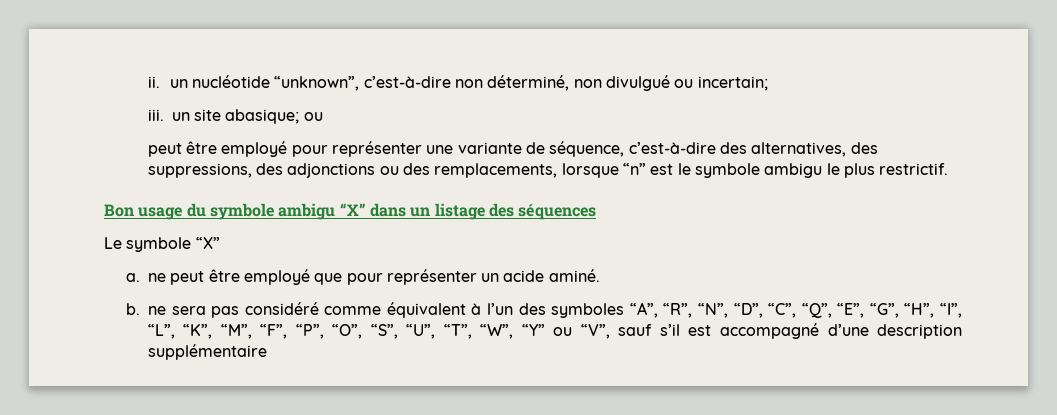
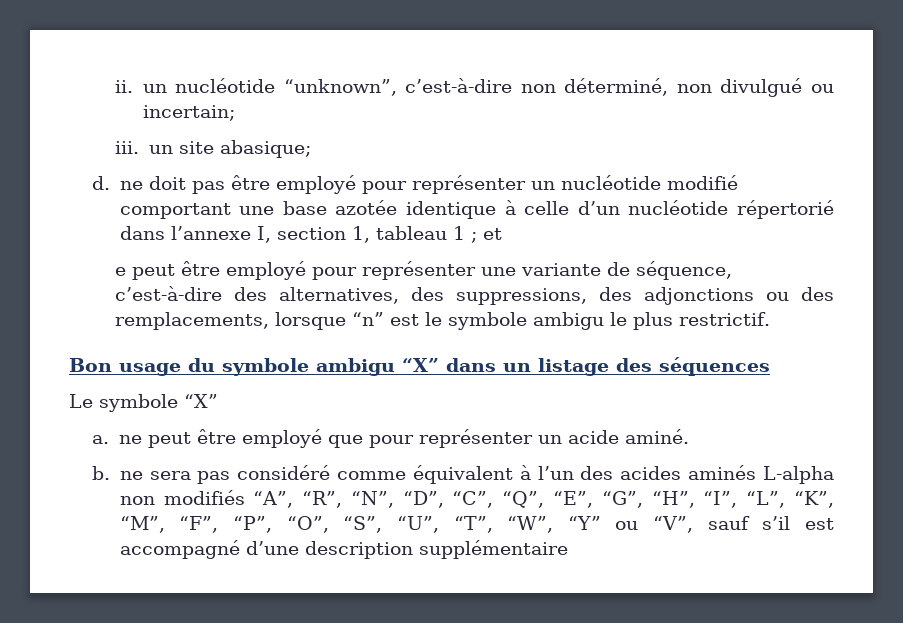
[303,112,323,121] ou // -> [92,175,738,194] [119,200,834,219] [119,226,502,243] [115,267,127,276] // d. ne doit pas être employé pour représenter un nucléotide modifié comportant une base azotée identique à celle d’un nucléotide répertorié dans l’annexe I, section 1, tableau 1 ; et // e
[551,303,625,318] symboles -> [620,465,835,484] [119,490,245,505] acides aminés L-alpha non modifiés

